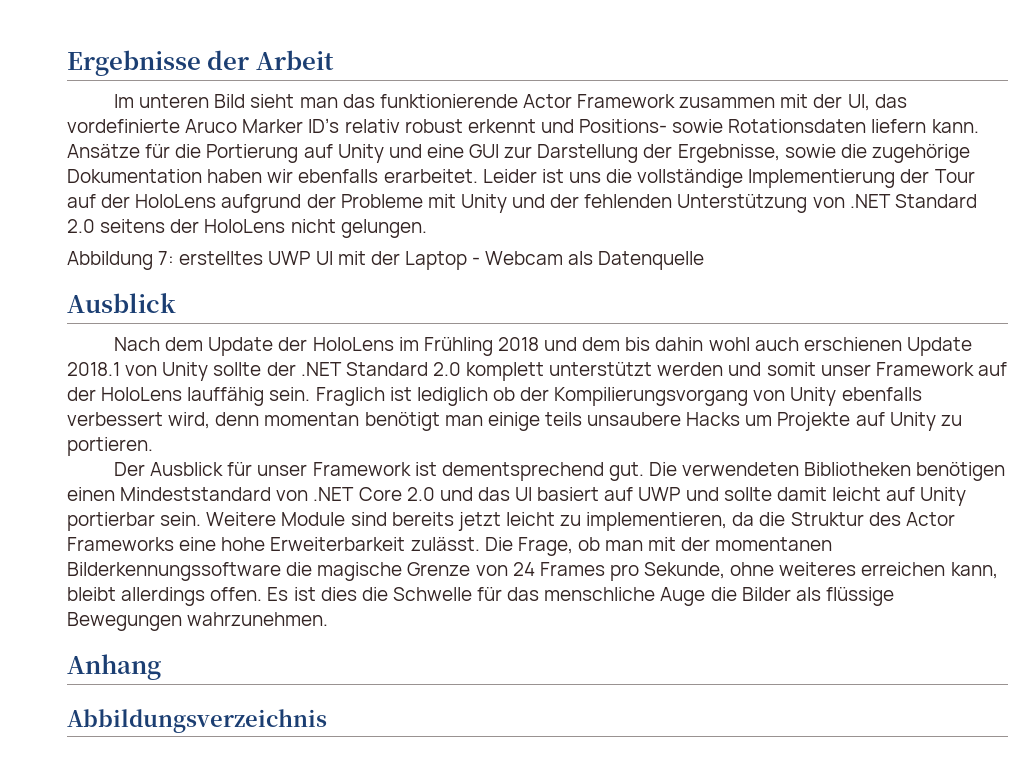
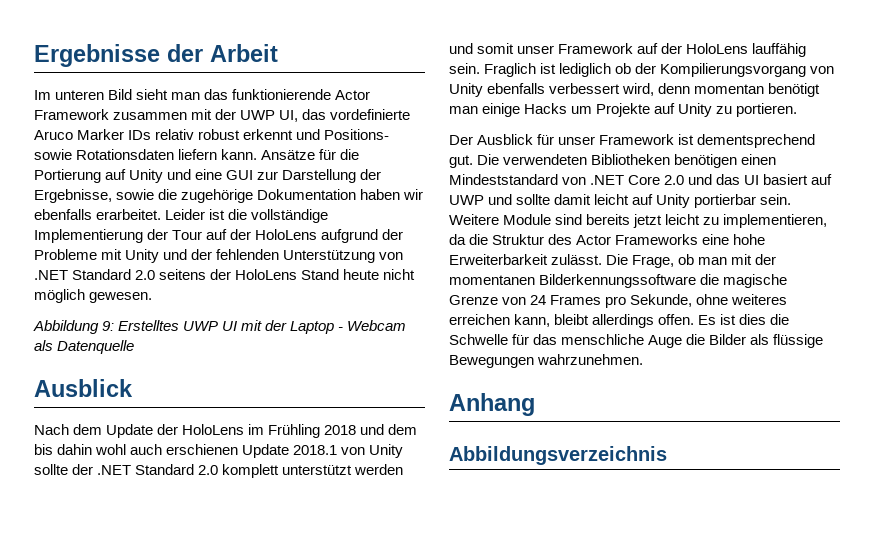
(843, 101) none -> [240,110,276,120] UWP
[308,118,340,133] ID’s -> [128,130,152,140] IDs
[568,172,601,183] uns -> (226, 214) none
[290,219,427,238] nicht gelungen. -> [301,269,416,280] [34,289,153,303] Stand heute nicht möglich gewesen.
[158,251,264,265] 7: erstelltes -> [102,320,180,331] 9: Erstelltes
[544,412,682,426] teils unsaubere -> (521, 110) none

